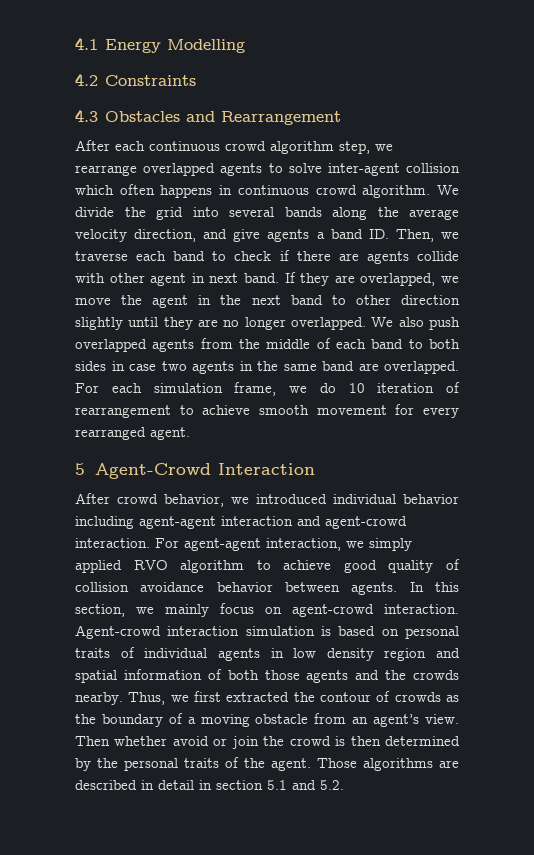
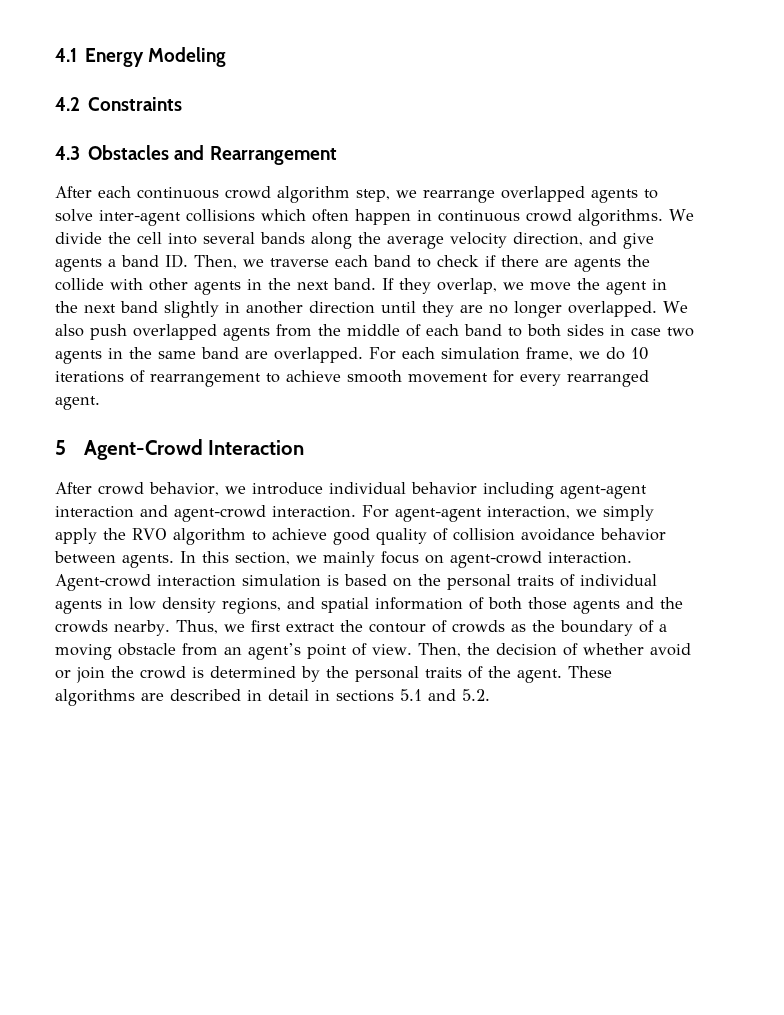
[167,39,246,53] Modelling -> [148,47,227,67] Modeling
[406,163,460,173] collision -> [186,209,255,222] collisions
[160,185,213,198] happens -> [355,209,411,225] happen
[362,185,431,198] algorithm. -> [578,209,663,226] algorithms.
[156,207,183,220] grid -> [137,232,162,244] cell
(409, 257) none -> [627,255,650,267] the
[150,273,205,286] agent in -> [194,278,291,295] agents in the
[334,273,436,286] are overlapped, -> [437,278,497,294] overlap,
[331,295,460,305] [75,317,123,330] to other direction slightly -> [164,301,375,318] slightly in another direction
[377,383,435,393] iteration -> [55,371,124,383] iterations
[256,494,327,504] introduced -> [252,482,323,495] introduce
[75,560,122,573] applied -> [55,528,126,544] apply the
(399, 632) none -> [418,574,441,586] the
[384,648,427,661] region -> [222,598,281,614] regions,
[226,692,290,702] extracted -> [285,623,335,632] extract
[425,714,460,724] [75,736,110,746] view. Then -> [307,643,578,659] point of view. Then, the decision of
[350,736,381,746] then -> (204, 672) none
[317,758,357,768] Those -> [568,666,612,678] These
[216,780,263,790] section -> [336,690,394,702] sections

